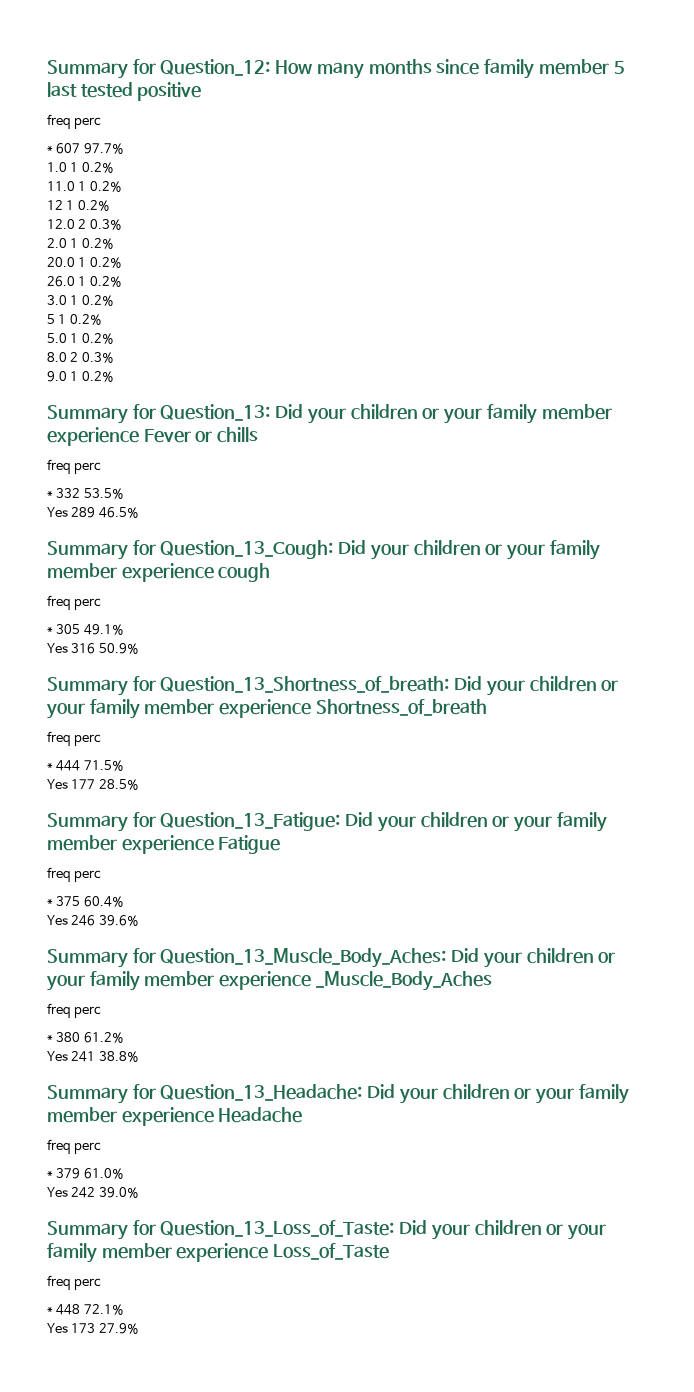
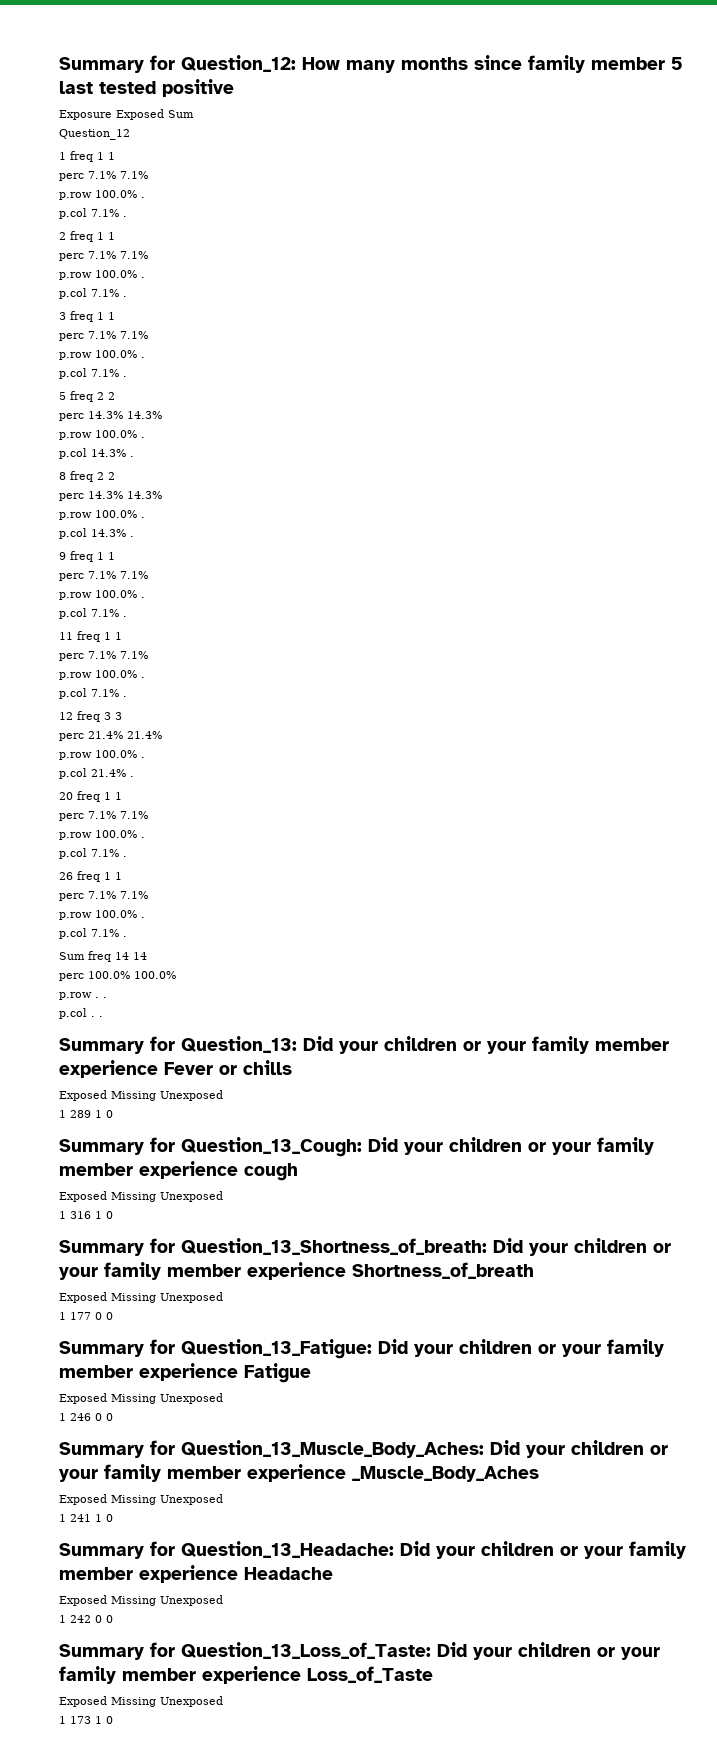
[47,114,102,129] [47,143,124,154] [47,162,114,173] [47,181,122,192] [47,200,110,211] [47,219,122,230] [47,238,114,249] [47,257,122,268] [47,276,122,287] [47,295,114,306] [47,314,102,325] [47,333,114,344] [47,352,114,363] [47,371,114,382] freq perc // * 607 97.7% // 1.0 1 0.2% // 11.0 1 0.2% // 12 1 0.2% // 12.0 2 0.3% // 2.0 1 0.2% // 20.0 1 0.2% // 26.0 1 0.2% // 3.0 1 0.2% // 5 1 0.2% // 5.0 1 0.2% // 8.0 2 0.3% // 9.0 1 0.2% -> [59,109,194,120] [59,129,130,140] [59,151,115,162] [59,171,148,181] [59,190,145,200] [59,208,127,219] [59,231,115,242] [59,251,148,261] [59,270,145,280] [59,288,127,299] [59,311,115,322] [59,331,148,341] [59,350,145,360] [59,368,127,379] [59,391,115,402] [59,411,162,421] [59,430,145,440] [59,448,134,459] [59,471,115,482] [59,491,162,501] [59,510,145,520] [59,528,134,539] [59,551,115,562] [59,571,148,581] [59,590,145,600] [59,608,127,619] [59,631,122,642] [59,651,148,661] [59,670,145,680] [59,688,127,699] [59,711,122,722] [59,731,162,741] [59,750,145,760] [59,768,134,779] [59,791,122,802] [59,811,148,821] [59,830,145,840] [59,848,127,859] [59,871,122,882] [59,891,148,901] [59,910,145,920] [59,928,127,939] [59,951,147,962] [59,971,176,981] [59,992,107,1000] [59,1008,103,1019] Exposure Exposed Sum // Question_12 // 1 freq 1 1 // perc 7.1% 7.1% // p.row 100.0% . // p.col 7.1% . // 2 freq 1 1 // perc 7.1% 7.1% // p.row 100.0% . // p.col 7.1% . // 3 freq 1 1 // perc 7.1% 7.1% // p.row 100.0% . // p.col 7.1% . // 5 freq 2 2 // perc 14.3% 14.3% // p.row 100.0% . // p.col 14.3% . // 8 freq 2 2 // perc 14.3% 14.3% // p.row 100.0% . // p.col 14.3% . // 9 freq 1 1 // perc 7.1% 7.1% // p.row 100.0% . // p.col 7.1% . // 11 freq 1 1 // perc 7.1% 7.1% // p.row 100.0% . // p.col 7.1% . // 12 freq 3 3 // perc 21.4% 21.4% // p.row 100.0% . // p.col 21.4% . // 20 freq 1 1 // perc 7.1% 7.1% // p.row 100.0% . // p.col 7.1% . // 26 freq 1 1 // perc 7.1% 7.1% // p.row 100.0% . // p.col 7.1% . // Sum freq 14 14 // perc 100.0% 100.0% // p.row . . // p.col . .
[47,459,102,474] [47,488,124,499] [47,507,139,518] freq perc // * 332 53.5% // Yes 289 46.5% -> [59,1090,223,1101] [59,1110,113,1118] Exposed Missing Unexposed // 1 289 1 0
[47,595,102,610] [47,624,124,635] [47,643,139,654] freq perc // * 305 49.1% // Yes 316 50.9% -> [59,1191,223,1202] [59,1211,113,1219] Exposed Missing Unexposed // 1 316 1 0
[47,731,102,746] [47,760,124,771] [47,779,139,790] freq perc // * 444 71.5% // Yes 177 28.5% -> [59,1292,223,1303] [59,1312,113,1320] Exposed Missing Unexposed // 1 177 0 0
[47,867,102,882] [47,896,124,907] [47,915,139,926] freq perc // * 375 60.4% // Yes 246 39.6% -> [59,1393,223,1404] [59,1413,113,1421] Exposed Missing Unexposed // 1 246 0 0
[47,1003,102,1018] [47,1032,124,1043] [47,1051,139,1062] freq perc // * 380 61.2% // Yes 241 38.8% -> [59,1494,223,1505] [59,1514,113,1522] Exposed Missing Unexposed // 1 241 1 0
[47,1139,102,1154] [47,1168,124,1179] [47,1187,139,1198] freq perc // * 379 61.0% // Yes 242 39.0% -> [59,1595,223,1606] [59,1615,113,1623] Exposed Missing Unexposed // 1 242 0 0
[47,1275,102,1290] [47,1304,124,1315] [47,1323,139,1334] freq perc // * 448 72.1% // Yes 173 27.9% -> [59,1696,223,1707] [59,1716,113,1724] Exposed Missing Unexposed // 1 173 1 0

